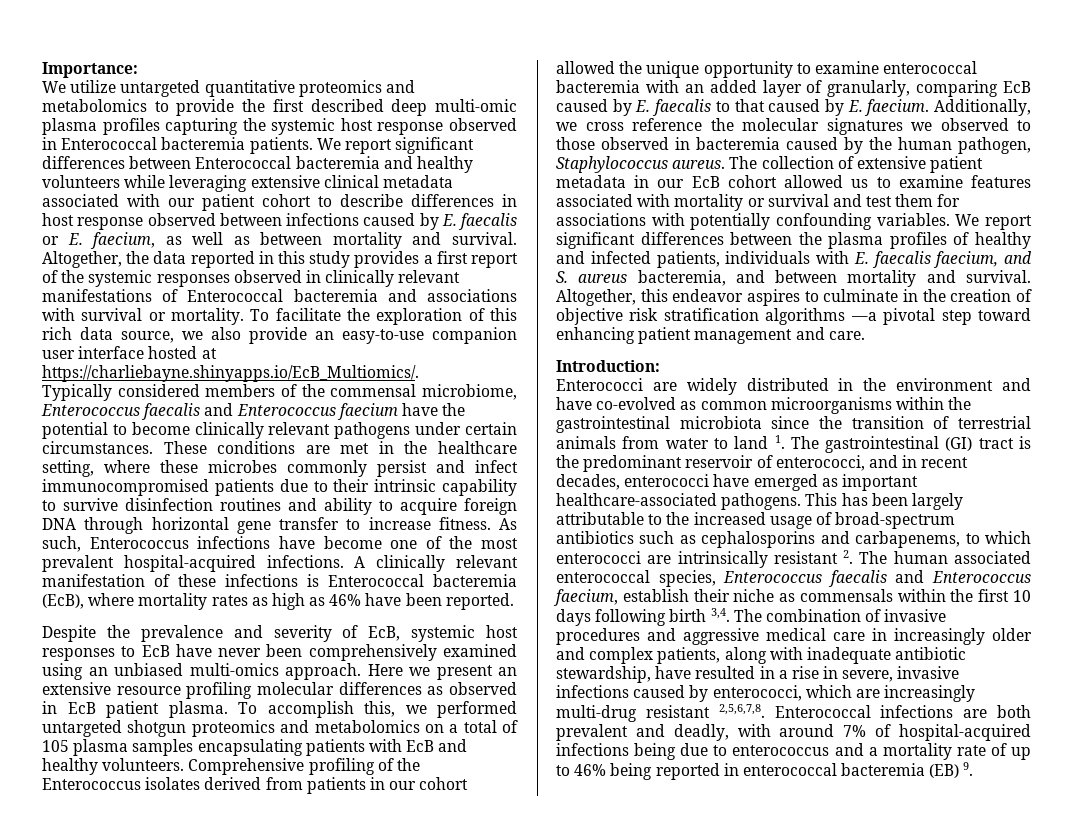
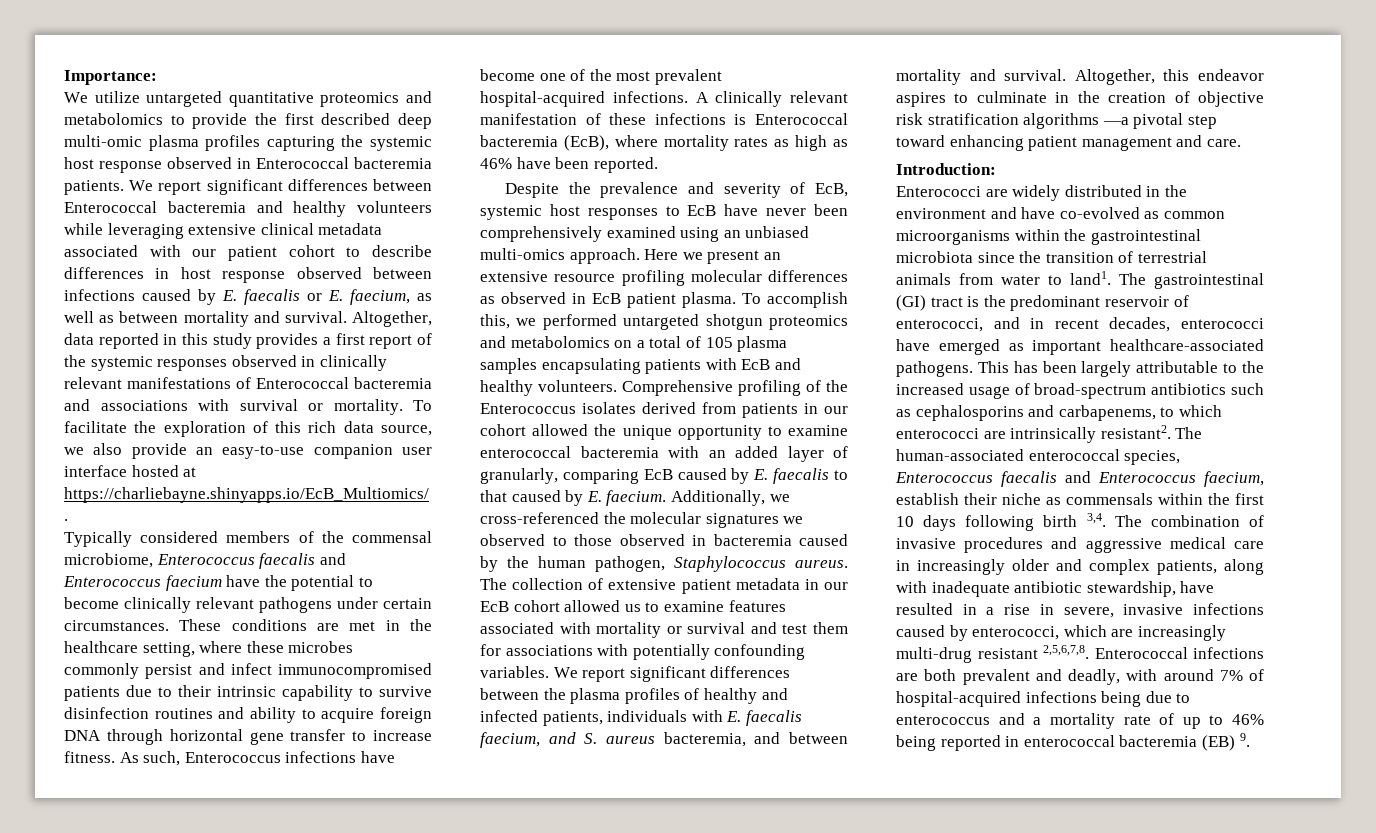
[126,251,150,264] the -> (432, 319) none
[585,118,702,131] cross reference -> [480,512,599,524] cross-referenced
[734,435,785,449] land 1. -> [1070,271,1111,285] land1.
[773,550,1031,564] resistant 2. The human associated -> [1100,425,1203,439] [896,449,1024,461] resistant2. The human-associated

